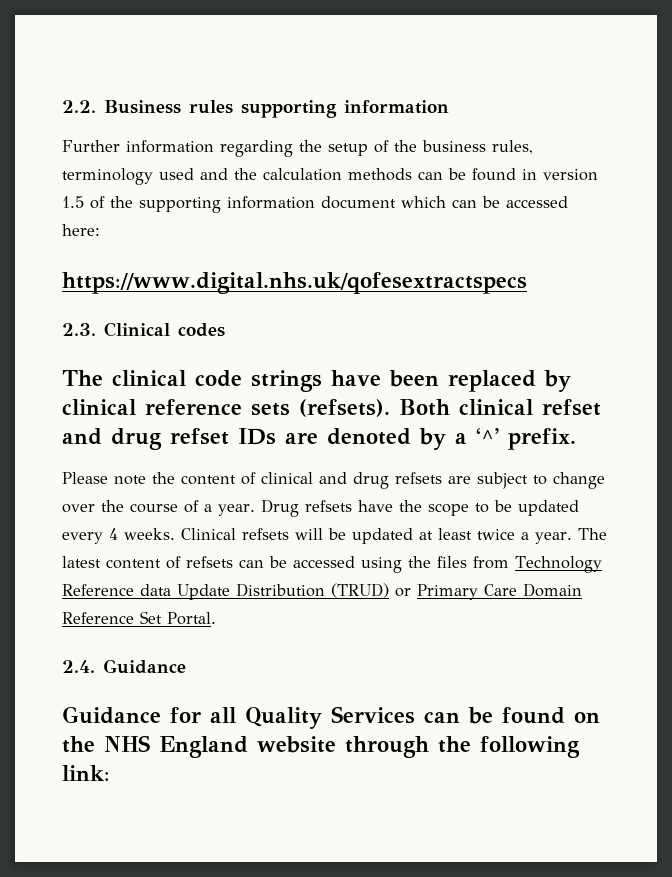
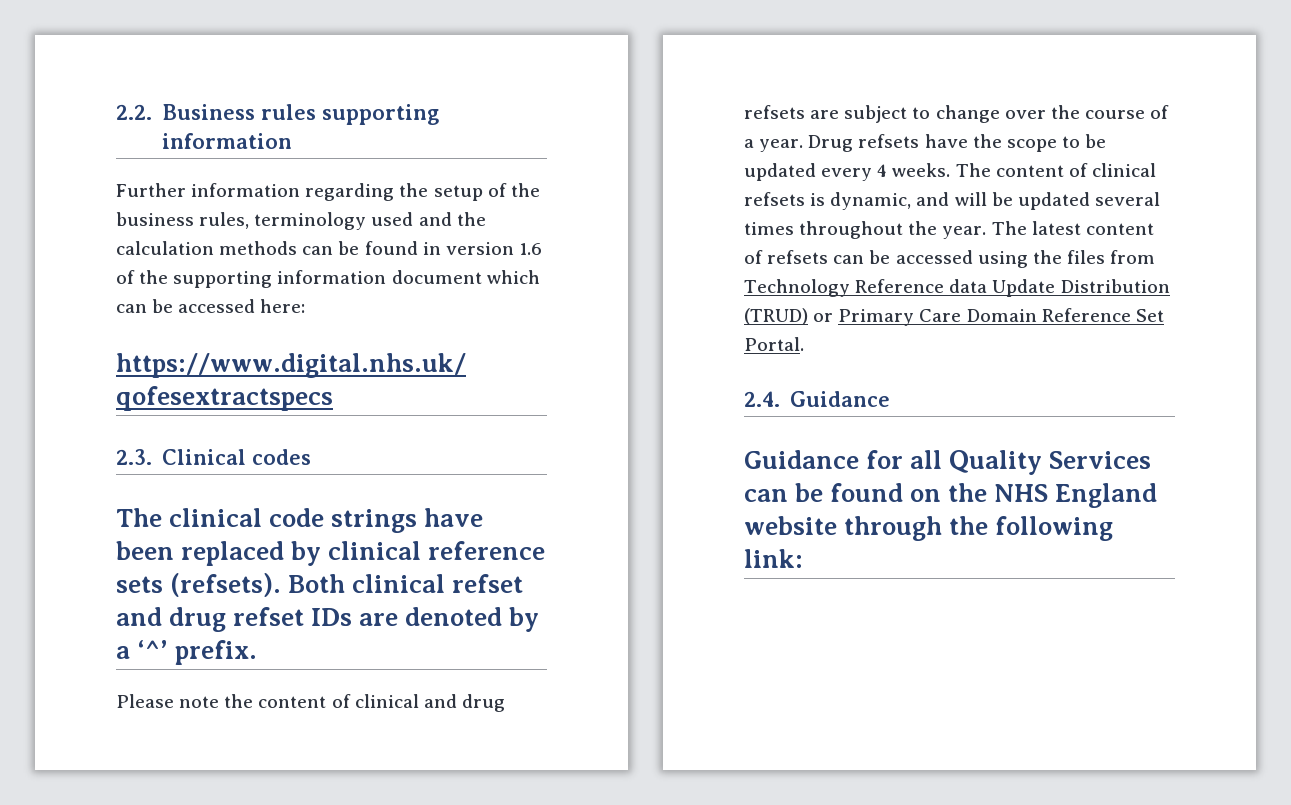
[62,196,84,208] 1.5 -> [518,243,542,255] 1.6
[181,528,529,544] Clinical refsets will be updated at least twice a -> [955,163,1156,177] [744,192,1160,210] [744,221,938,239] The content of clinical refsets is dynamic, and will be updated several times throughout the

